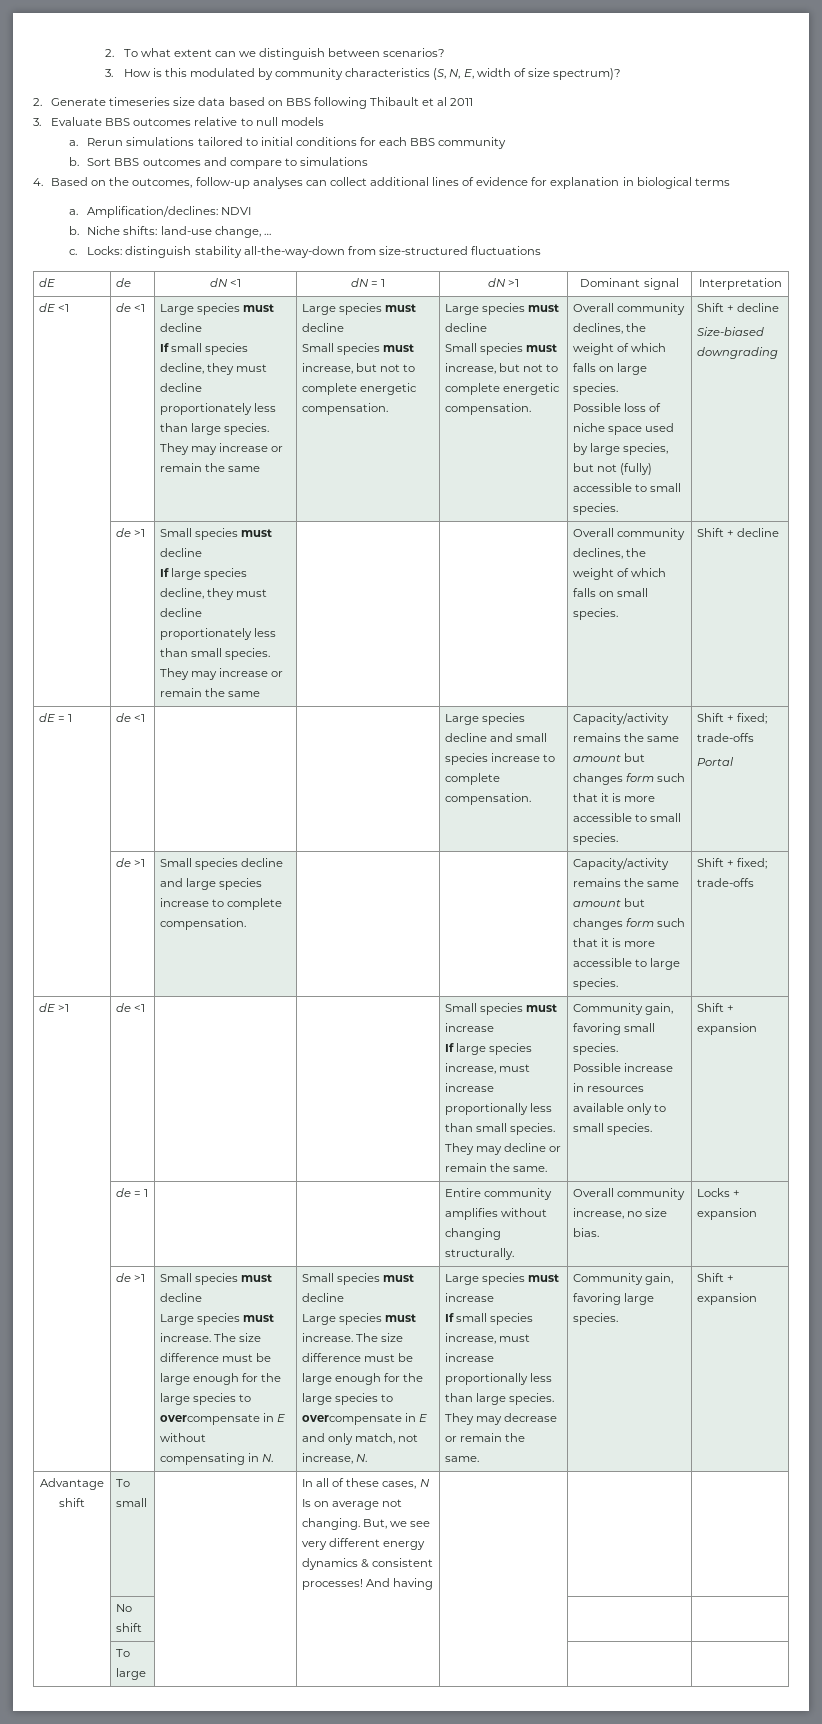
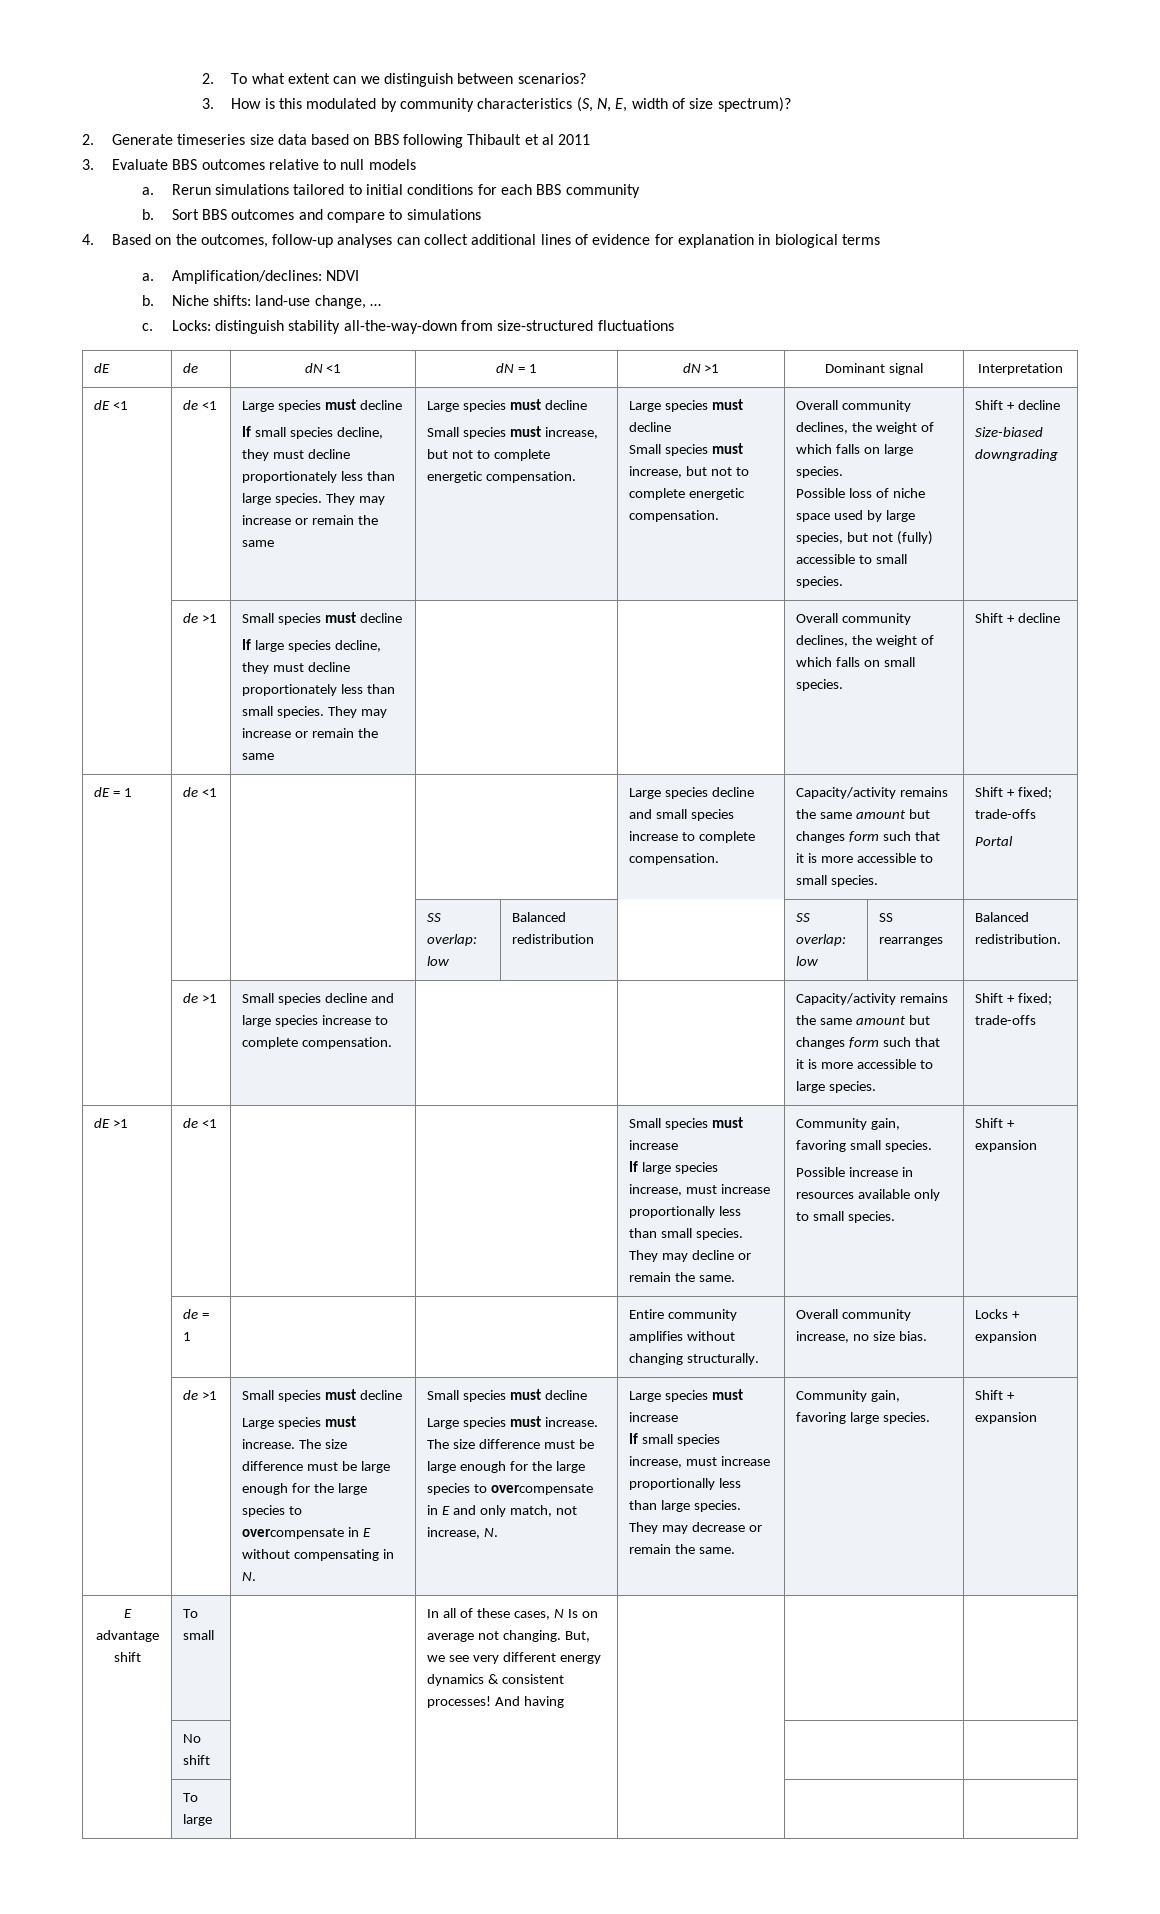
(735, 761) none -> [427,913,442,922] [427,934,478,946] [427,956,450,966] [512,912,567,922] [512,934,595,944] [796,913,811,922] [796,934,847,946] [796,956,819,966] [879,913,894,922] [879,937,944,946] [975,912,1030,922] [975,934,1062,944] // | | | SS overlap: low | Balanced redistribution | | SS overlap: low | SS rearranges | Balanced redistribution.
[40,1478,104,1490] Advantage -> [123,1609,132,1618] [95,1630,159,1642] E advantage

